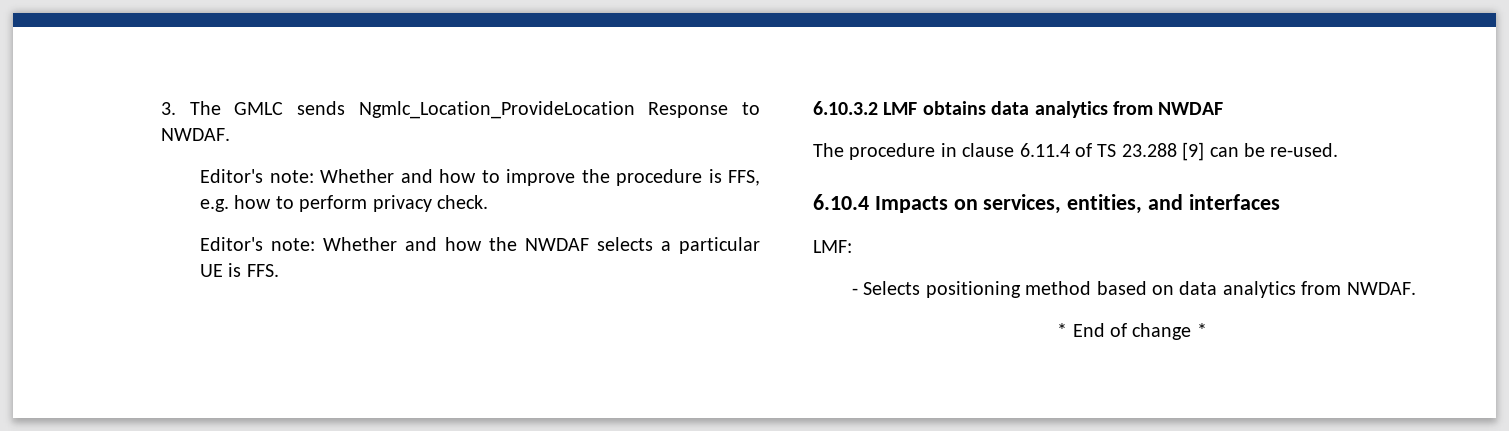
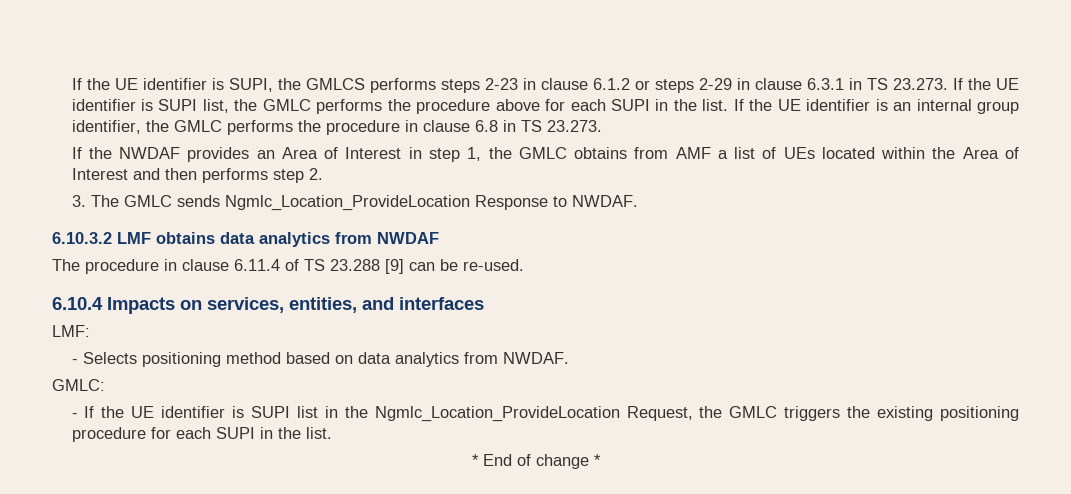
(161, 108) none -> [71,78,1019,93] [71,99,1020,114] [71,120,602,135] [71,147,1020,162] [71,168,323,183] If the UE identifier is SUPI, the GMLCS performs steps 2-23 in clause 6.1.2 or steps 2-29 in clause 6.3.1 in TS 23.273. If the UE identifier is SUPI list, the GMLC performs the procedure above for each SUPI in the list. If the UE identifier is an internal group identifier, the GMLC performs the procedure in clause 6.8 in TS 23.273. // If the NWDAF provides an Area of Interest in step 1, the GMLC obtains from AMF a list of UEs located within the Area of Interest and then performs step 2. //
[200,169,760,186] [200,195,489,212] [200,237,760,254] [200,263,279,277] // Editor's note: Whether and how to improve the procedure is FFS, e.g. how to perform privacy check. // Editor's note: Whether and how the NWDAF selects a particular UE is FFS. -> (638, 201) none
(1416, 288) none -> [52,379,105,391] [71,406,1019,422] [71,427,332,442] // GMLC: // - If the UE identifier is SUPI list in the Ngmlc_Location_ProvideLocation Request, the GMLC triggers the existing positioning procedure for each SUPI in the list.

